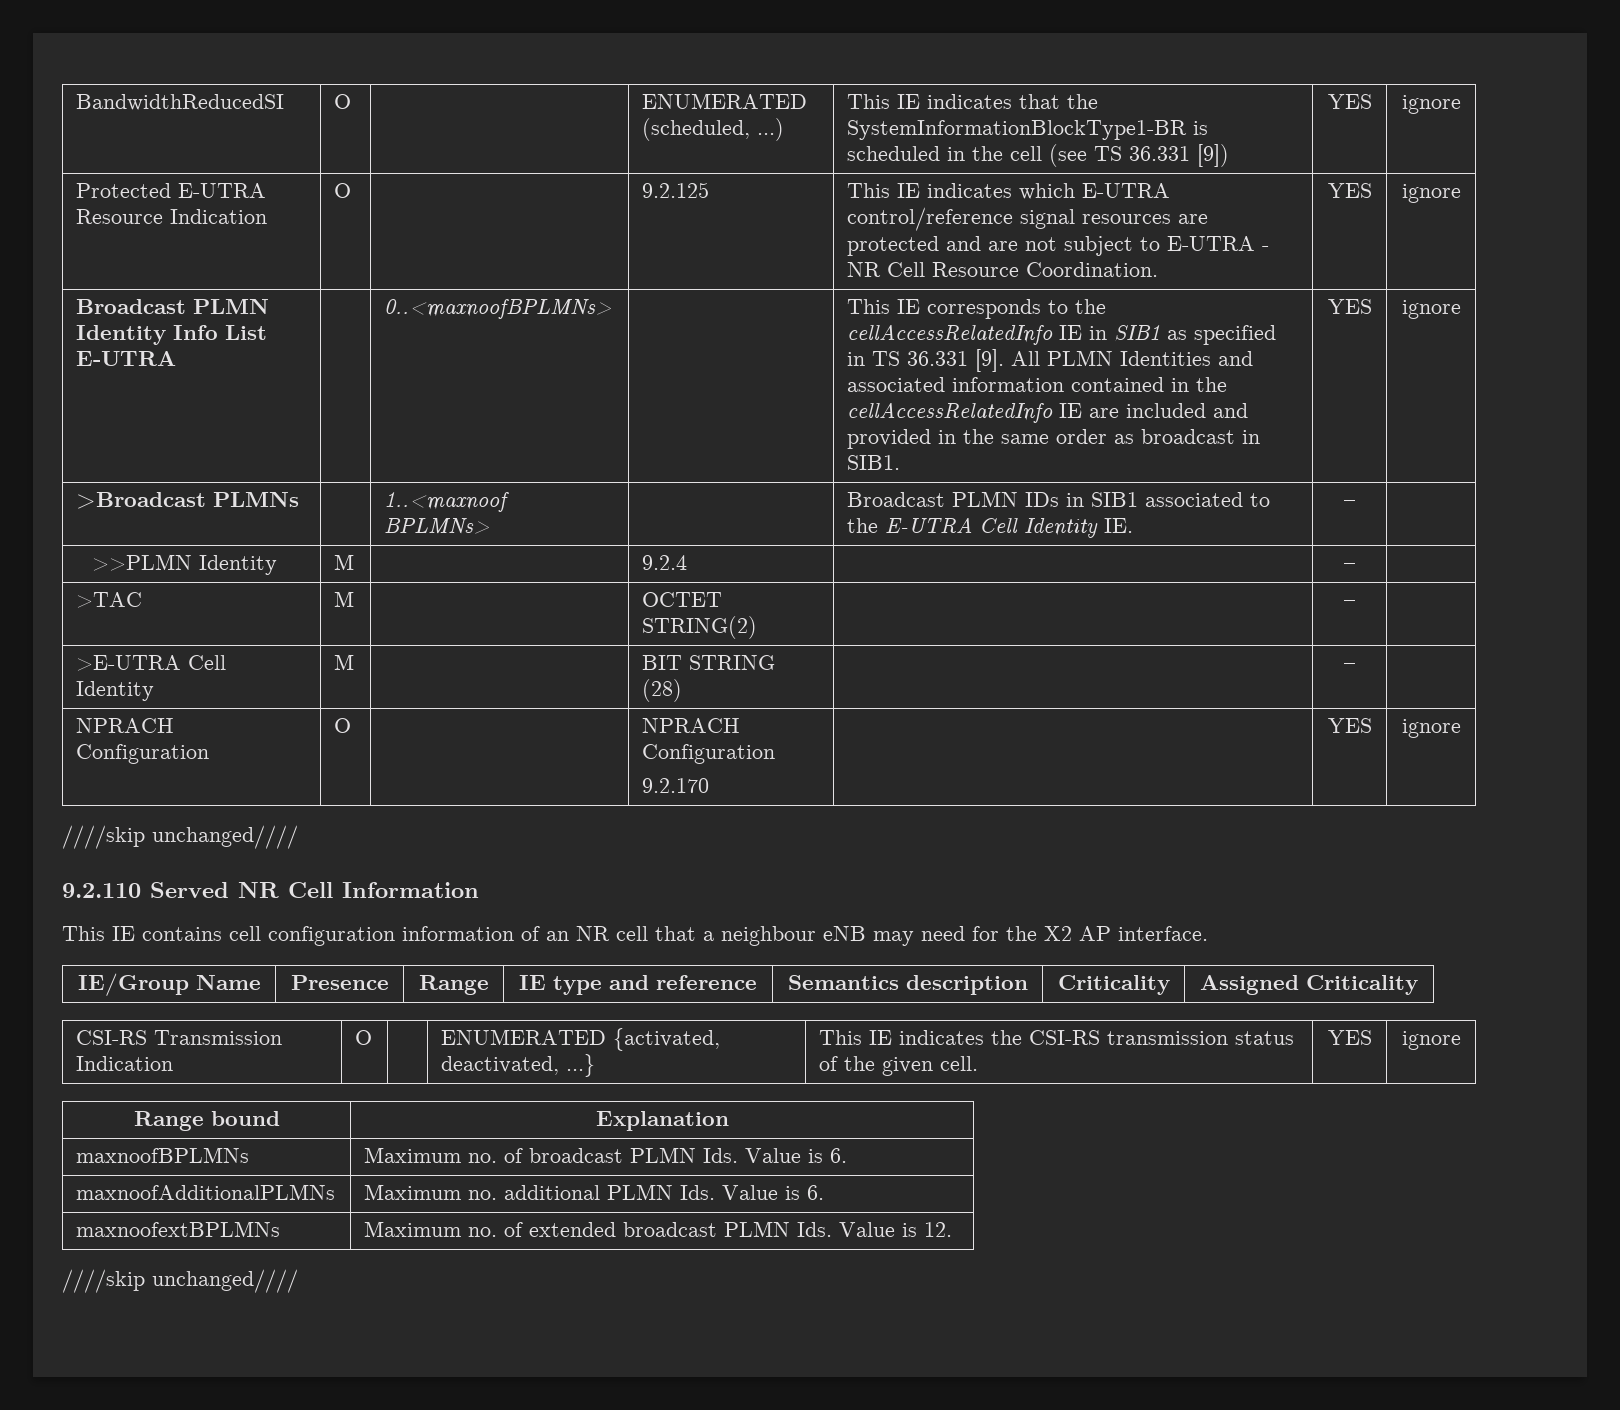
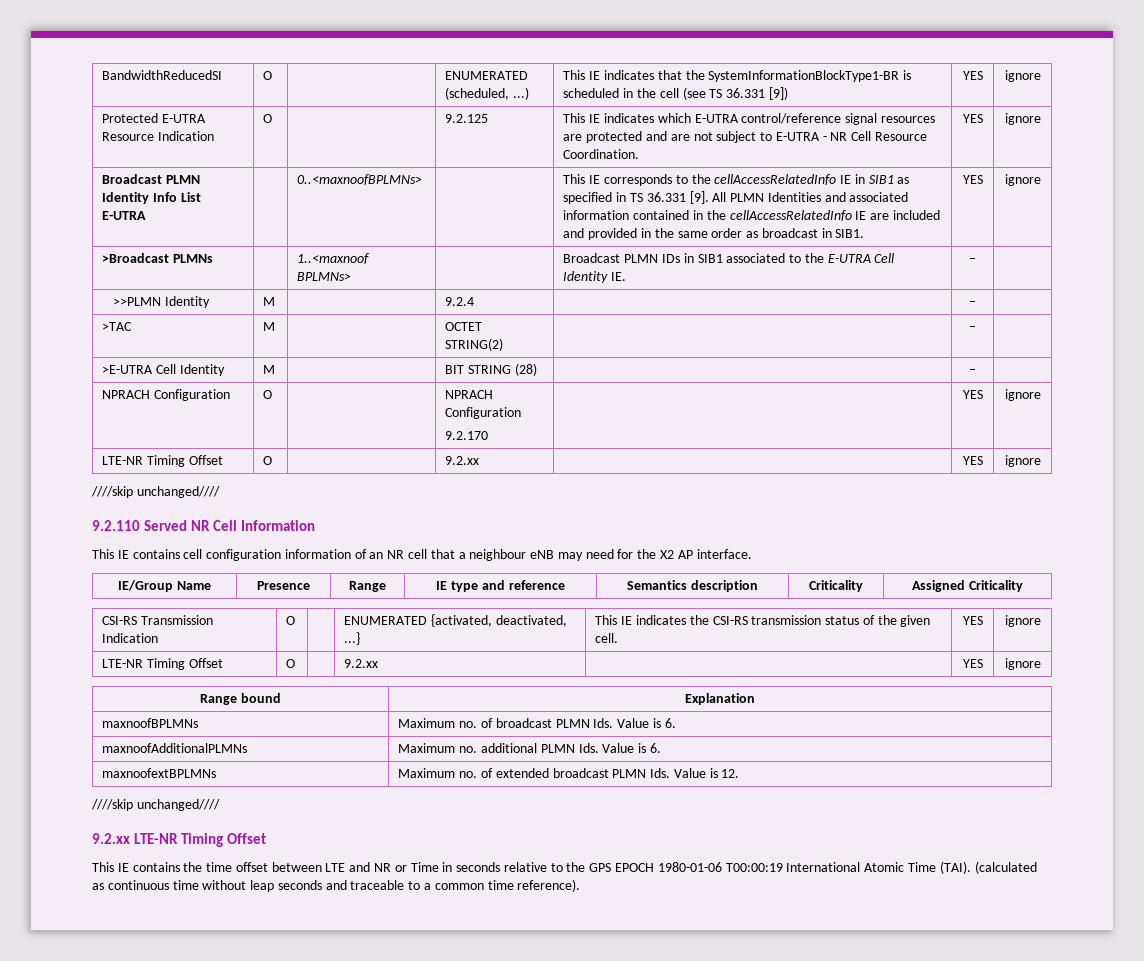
(1461, 728) none -> [102,455,223,467] [263,456,273,465] [445,456,480,465] [962,456,983,465] [1004,455,1041,467] // LTE-NR Timing Offset | O | | 9.2.xx | | YES | ignore
(1461, 1040) none -> [102,658,223,670] [286,659,296,668] [344,659,379,668] [962,659,983,668] [1004,658,1041,670] // LTE-NR Timing Offset | O | | 9.2.xx | | YES | ignore
(298, 1281) none -> [92,833,267,847] [92,861,1037,874] [92,879,581,892] // 9.2.xx LTE-NR Timing Offset // This IE contains the time offset between LTE and NR or Time in seconds relative to the GPS EPOCH 1980-01-06 T00:00:19 International Atomic Time (TAI). (calculated as continuous time without leap seconds and traceable to a common time reference).

